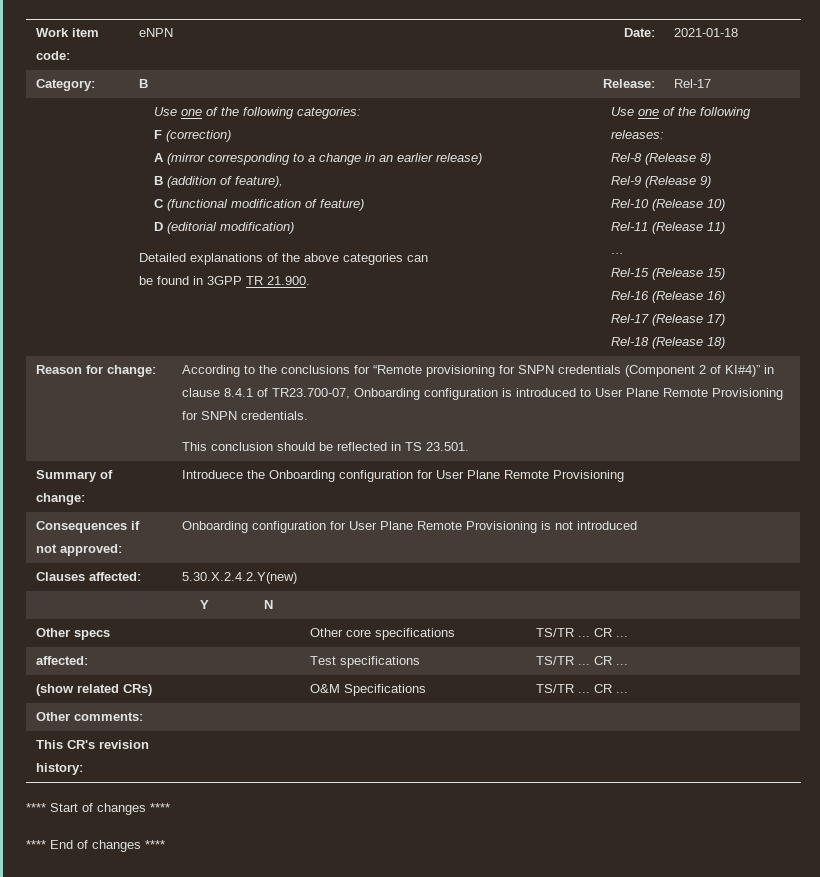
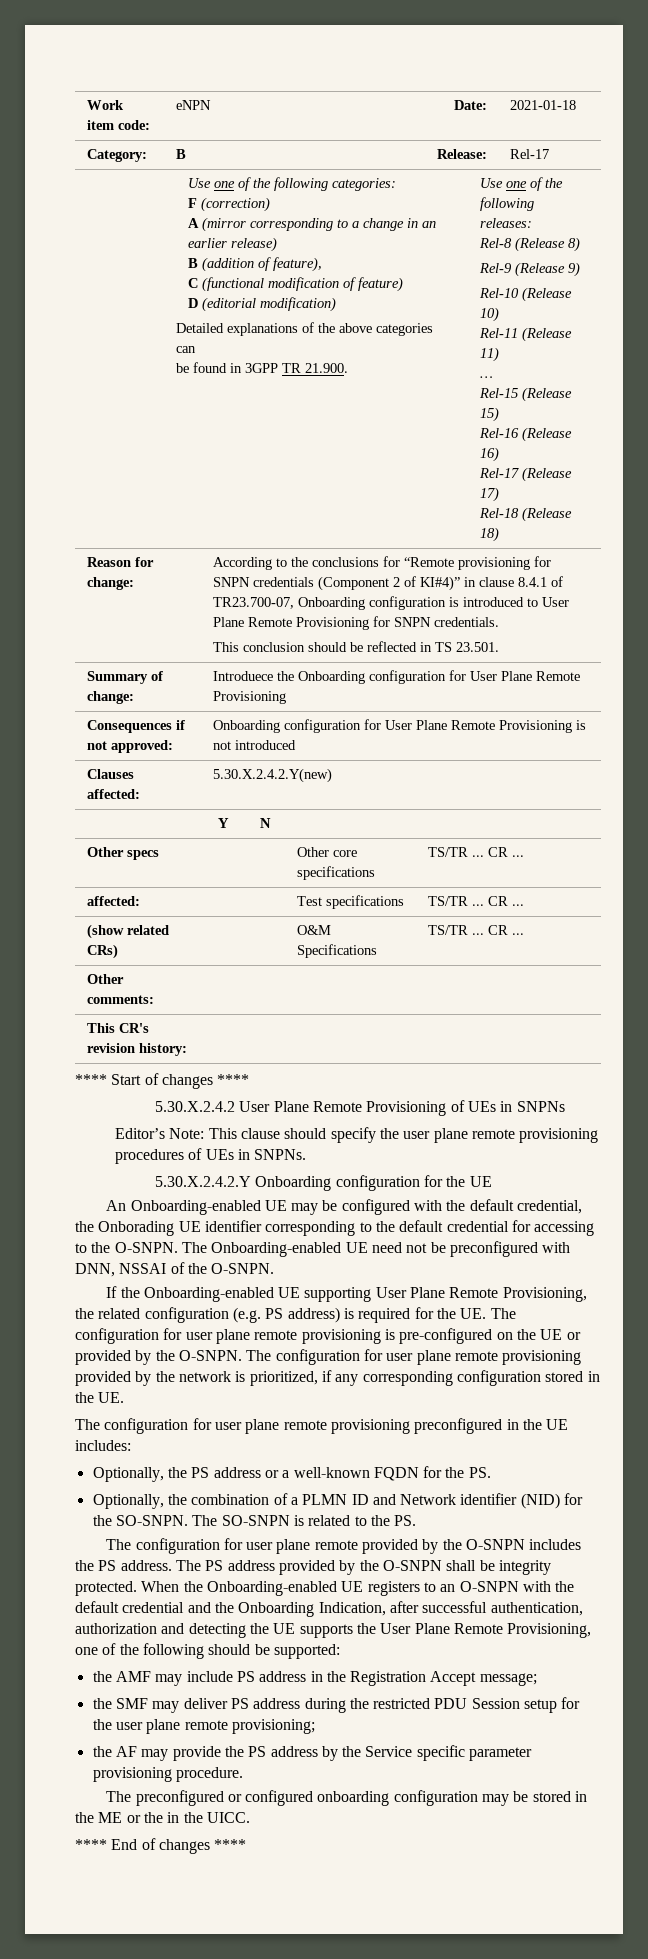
(170, 807) none -> [155,1100,565,1116] [115,1127,599,1143] [115,1148,307,1164] [155,1175,492,1191] [106,1199,583,1215] [75,1220,595,1236] [75,1241,571,1257] [75,1262,275,1277] [106,1286,587,1302] [75,1307,516,1323] [75,1328,581,1344] [75,1349,582,1365] [75,1370,600,1386] [75,1392,125,1403] [75,1418,569,1434] [75,1440,131,1451] [92,1466,491,1482] [92,1493,584,1509] [92,1515,417,1526] [106,1538,582,1554] [75,1560,551,1575] [75,1581,575,1596] [75,1601,583,1617] [75,1623,592,1638] [75,1643,340,1659] [92,1671,537,1686] [92,1697,581,1713] [92,1719,315,1734] [92,1745,533,1761] [92,1767,243,1782] [106,1790,588,1806] [75,1812,250,1823] // 5.30.X.2.4.2 User Plane Remote Provisioning of UEs in SNPNs // Editor’s Note: This clause should specify the user plane remote provisioning procedures of UEs in SNPNs. // 5.30.X.2.4.2.Y Onboarding configuration for the UE // An Onboarding-enabled UE may be configured with the default credential, the Onborading UE identifier corresponding to the default credential for accessing to the O-SNPN. The Onboarding-enabled UE need not be preconfigured with DNN, NSSAI of the O-SNPN. // If the Onboarding-enabled UE supporting User Plane Remote Provisioning, the related configuration (e.g. PS address) is required for the UE. The configuration for user plane remote provisioning is pre-configured on the UE or provided by the O-SNPN. The configuration for user plane remote provisioning provided by the network is prioritized, if any corresponding configuration stored in the UE. // The configuration for user plane remote provisioning preconfigured in the UE includes: // Optionally, the PS address or a well-known FQDN for the PS. // Optionally, the combination of a PLMN ID and Network identifier (NID) for the SO-SNPN. The SO-SNPN is related to the PS. // The configuration for user plane remote provided by the O-SNPN includes the PS address. The PS address provided by the O-SNPN shall be integrity protected. When the Onboarding-enabled UE registers to an O-SNPN with the default credential and the Onboarding Indication, after successful authentication, authorization and detecting the UE supports the User Plane Remote Provisioning, one of the following should be supported: // the AMF may include PS address in the Registration Accept message; // the SMF may deliver PS address during the restricted PDU Session setup for the user plane remote provisioning; // the AF may provide the PS address by the Service specific parameter provisioning procedure. // The preconfigured or configured onboarding configuration may be stored in the ME or the in the UICC.

